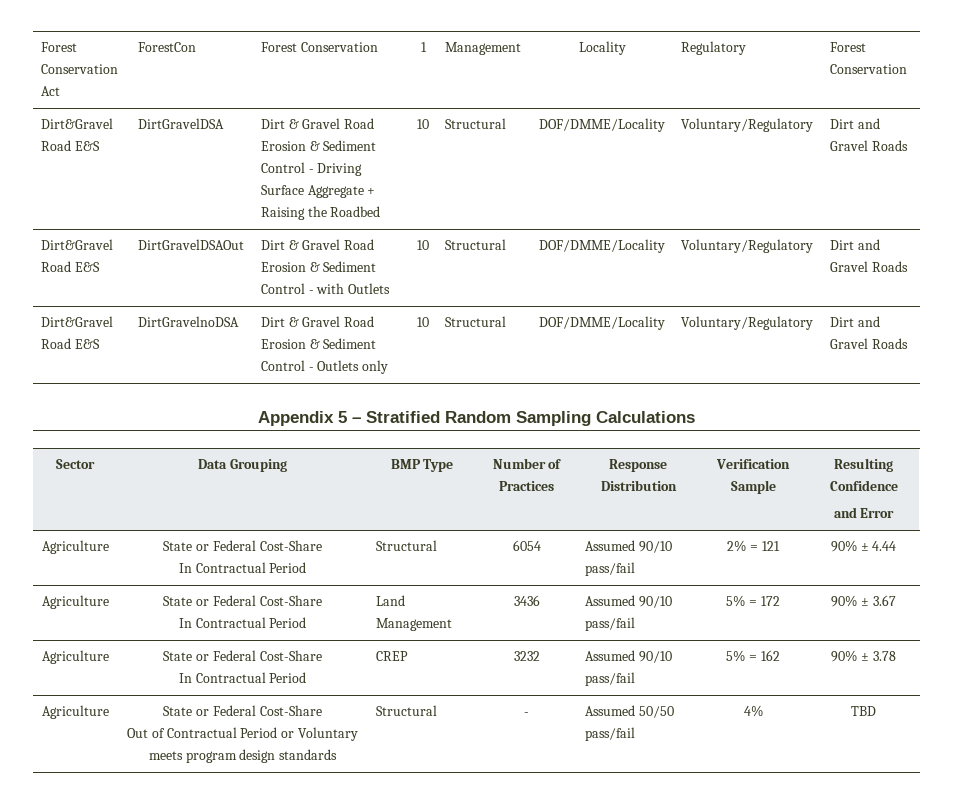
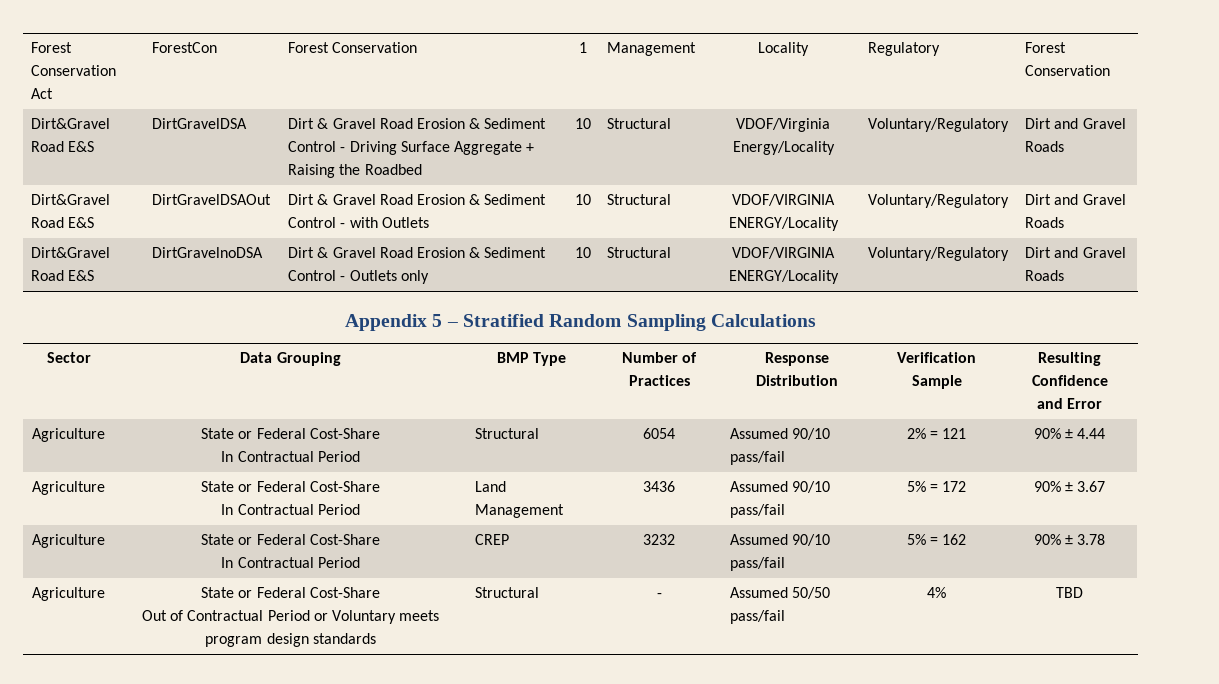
[539,118,665,132] DOF/DMME/Locality -> [736,118,830,132] [732,141,835,155] VDOF/Virginia Energy/Locality
[539,239,665,253] DOF/DMME/Locality -> [732,194,835,206] [728,217,839,231] VDOF/VIRGINIA ENERGY/Locality
[539,316,665,330] DOF/DMME/Locality -> [732,247,835,259] [728,270,839,284] VDOF/VIRGINIA ENERGY/Locality

